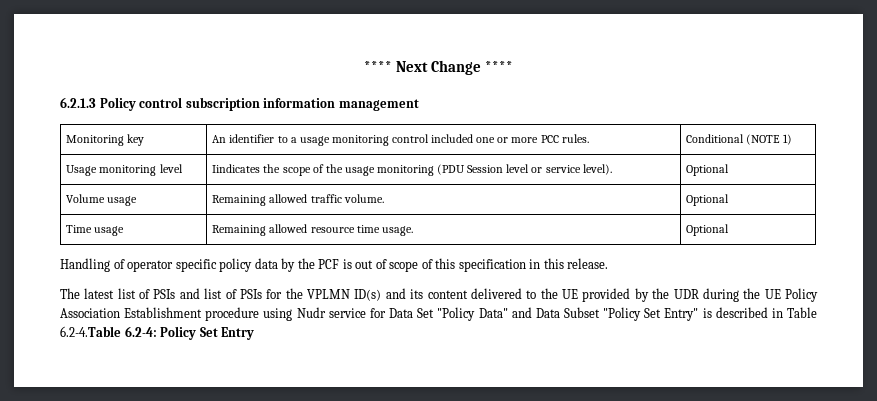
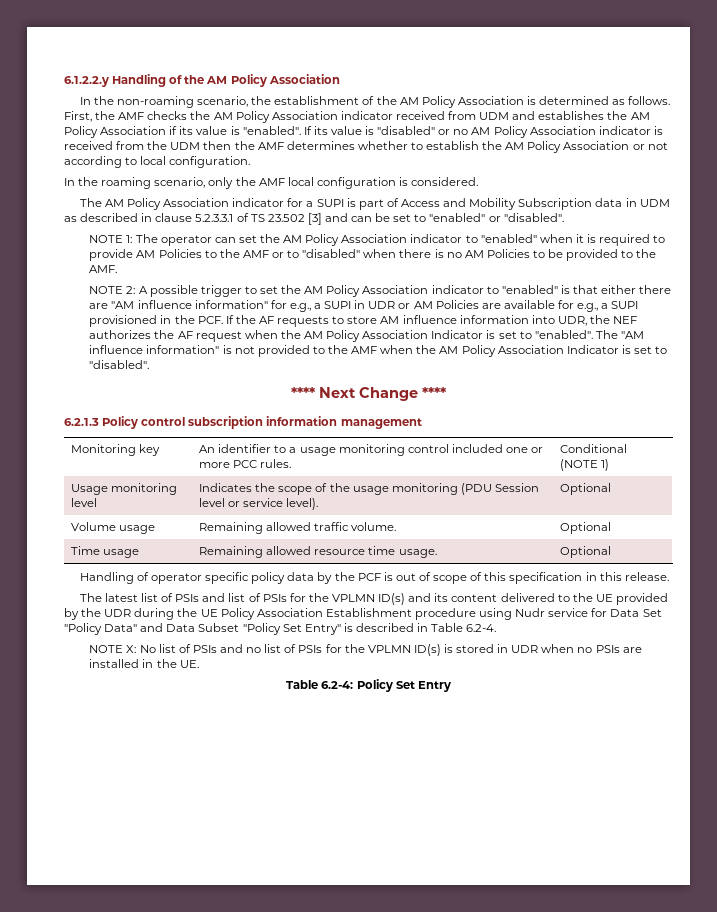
(363, 66) none -> [64,74,340,87] [79,96,671,108] [64,111,650,123] [64,126,663,138] [64,141,668,153] [64,156,251,168] [64,177,479,189] [79,198,670,210] [64,213,564,225] [89,234,666,246] [89,249,657,261] [89,265,118,273] [89,285,672,297] [89,300,639,312] [89,315,638,327] [89,330,644,342] [89,345,668,357] [89,360,150,369] 6.1.2.2.y Handling of the AM Policy Association // In the non-roaming scenario, the establishment of the AM Policy Association is determined as follows. First, the AMF checks the AM Policy Association indicator received from UDM and establishes the AM Policy Association if its value is "enabled". If its value is "disabled" or no AM Policy Association indicator is received from the UDM then the AMF determines whether to establish the AM Policy Association or not according to local configuration. // In the roaming scenario, only the AMF local configuration is considered. // The AM Policy Association indicator for a SUPI is part of Access and Mobility Subscription data in UDM as described in clause 5.2.3.3.1 of TS 23.502 [3] and can be set to "enabled" or "disabled". // NOTE 1: The operator can set the AM Policy Association indicator to "enabled" when it is required to provide AM Policies to the AMF or to "disabled" when there is no AM Policies to be provided to the AMF. // NOTE 2: A possible trigger to set the AM Policy Association indicator to "enabled" is that either there are "AM influence information" for e.g., a SUPI in UDR or AM Policies are available for e.g., a SUPI provisioned in the PCF. If the AF requests to store AM influence information into UDR, the NEF authorizes the AF request when the AM Policy Association Indicator is set to "enabled". The "AM influence information" is not provided to the AMF when the AM Policy Association Indicator is set to "disabled". //
[212,164,261,173] Iindicates -> [199,483,253,492] Indicates
[60,326,121,337] 6.2-4.Table -> [466,624,497,632] [89,644,642,656] [89,659,199,668] [286,680,319,689] 6.2-4. // NOTE X: No list of PSIs and no list of PSIs for the VPLMN ID(s) is stored in UDR when no PSIs are installed in the UE. // Table

